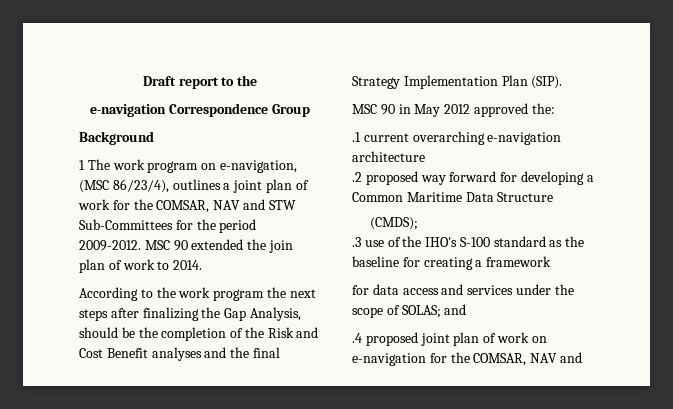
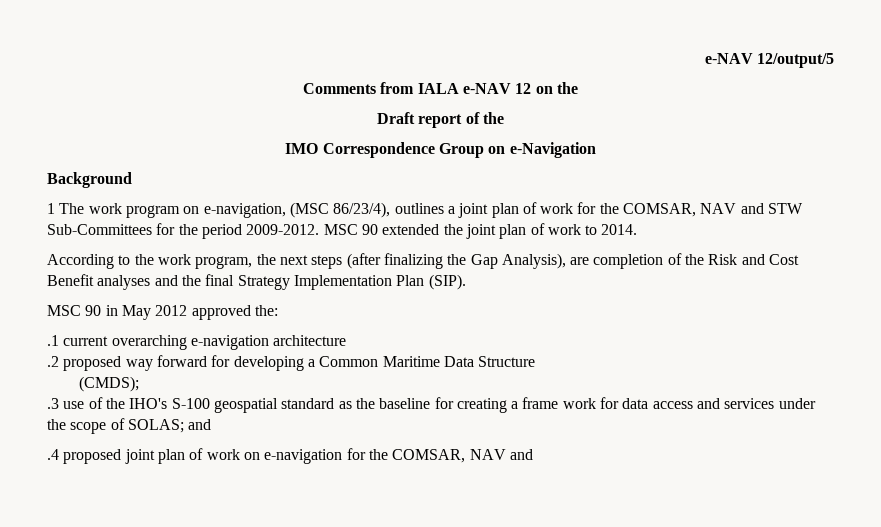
(142, 81) none -> [704,53,835,68] [303,82,578,94] e-NAV 12/output/5 // Comments from IALA e-NAV 12 on the //
[221,75,258,86] [90,104,167,117] to the // e-navigation -> [465,112,504,124] [285,143,319,154] of the // IMO
(310, 110) none -> [488,142,596,158] on e-Navigation
[268,240,293,253] join -> [465,224,496,239] joint
[213,289,265,301] program -> [195,256,253,269] program,
[110,308,139,318] after -> [346,253,381,269] (after
[249,307,301,321] [79,327,158,338] Analysis, should be the -> [501,253,590,269] Analysis), are
(490, 242) none -> [213,398,278,413] geospatial
[486,256,552,267] framework // -> [522,397,596,409] frame work

